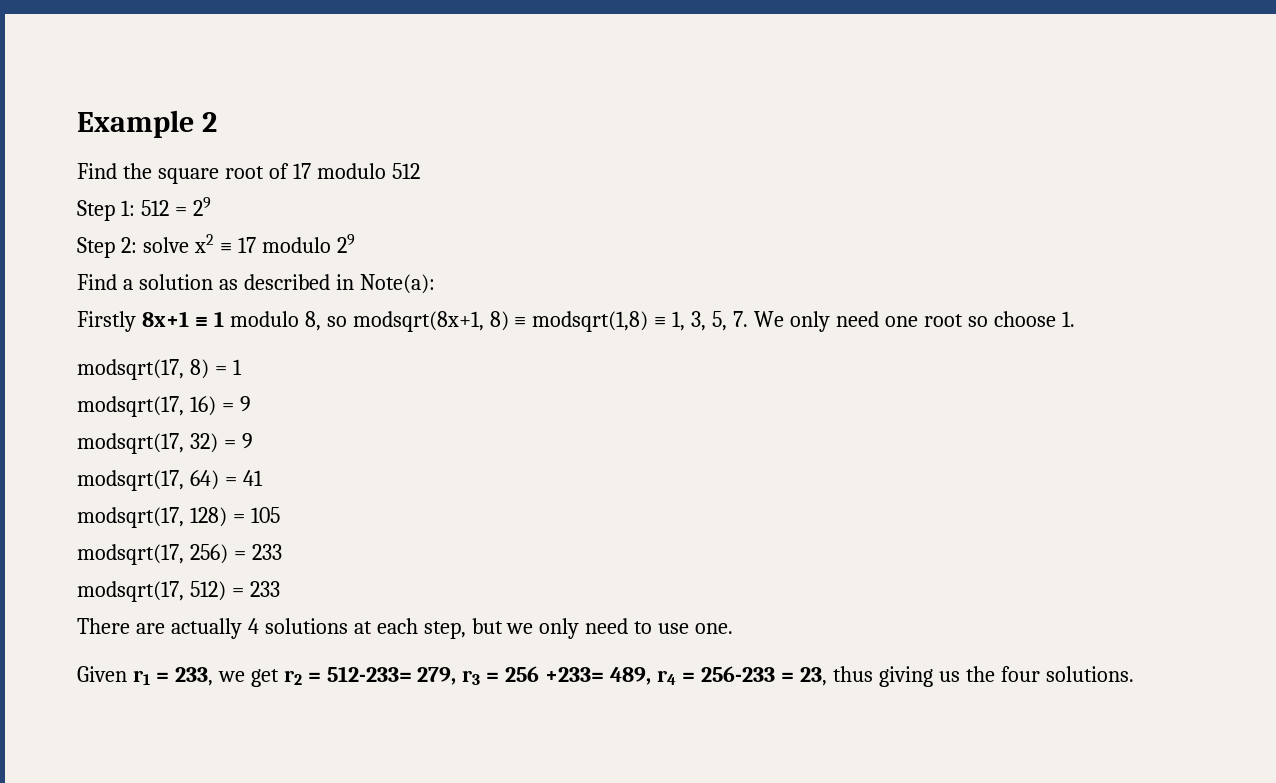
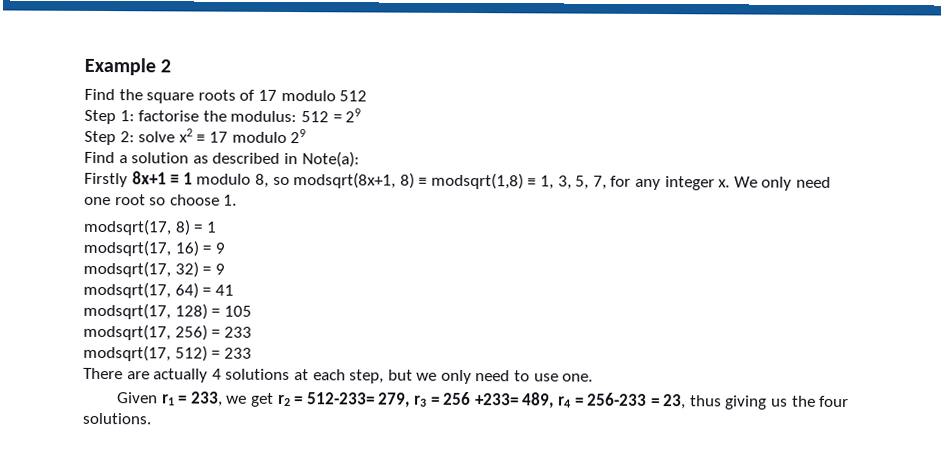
[224,166,264,179] root -> [197,89,236,101] roots
(135, 208) none -> [138,110,298,123] factorise the modulus:
[733,311,749,327] 7. -> [592,175,731,191] 7, for any integer x.

